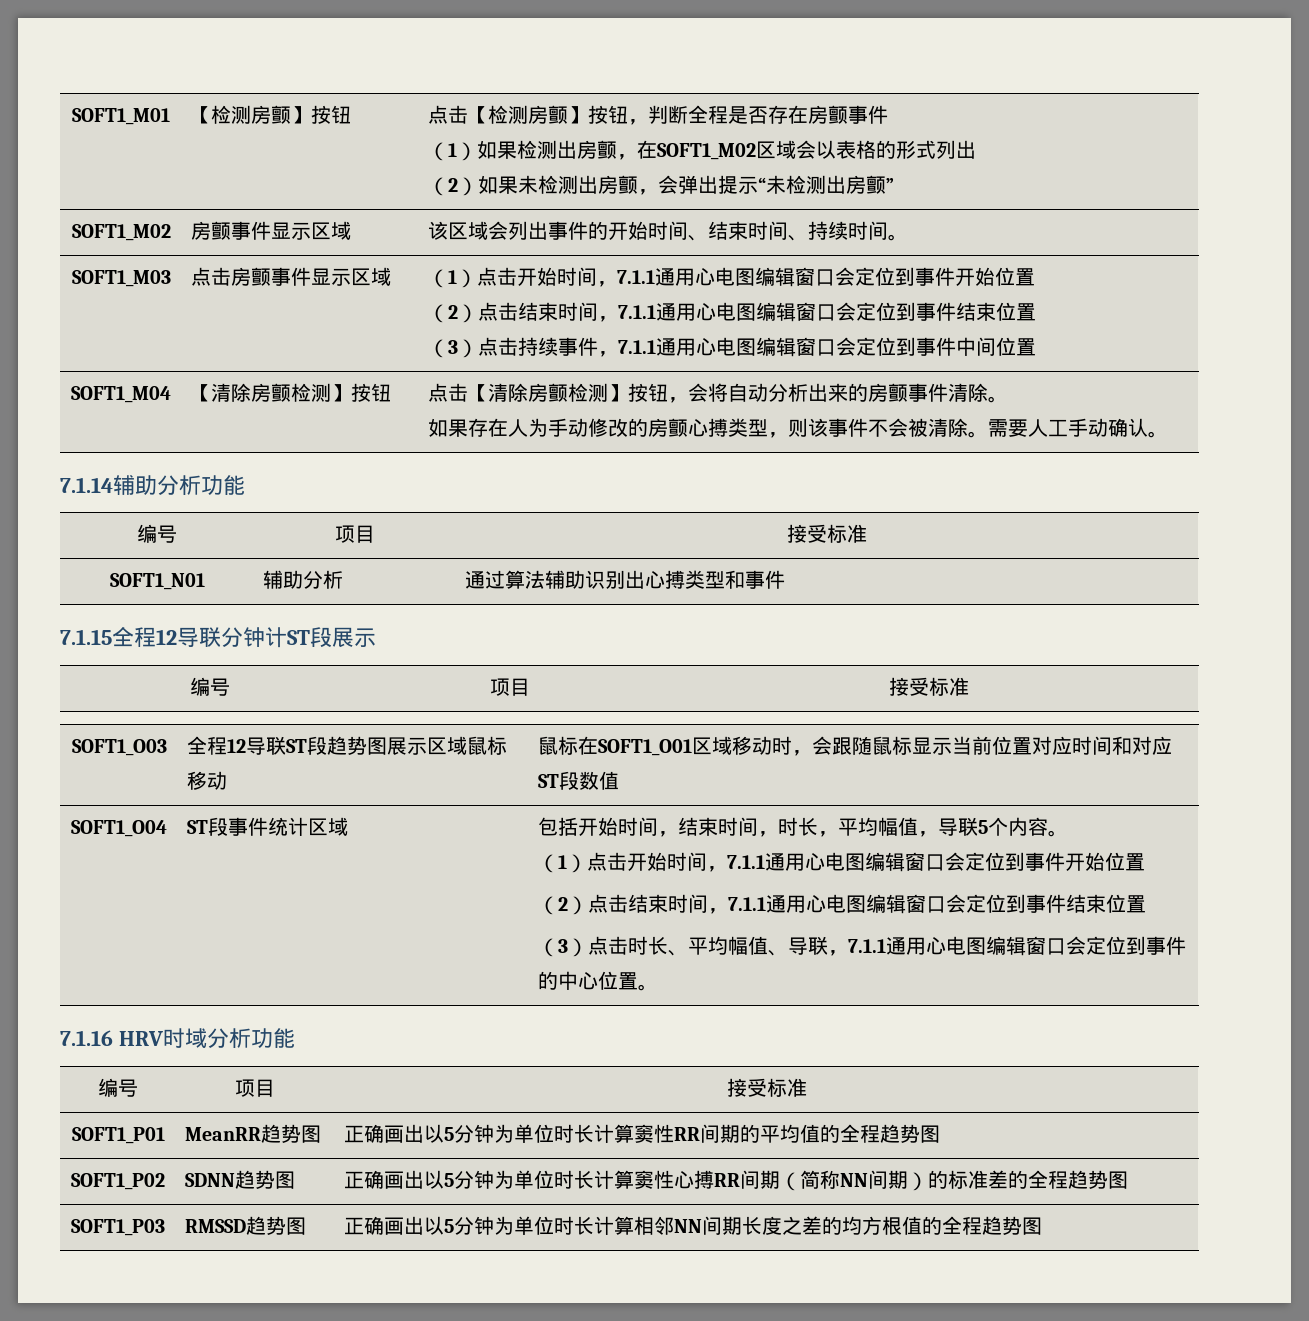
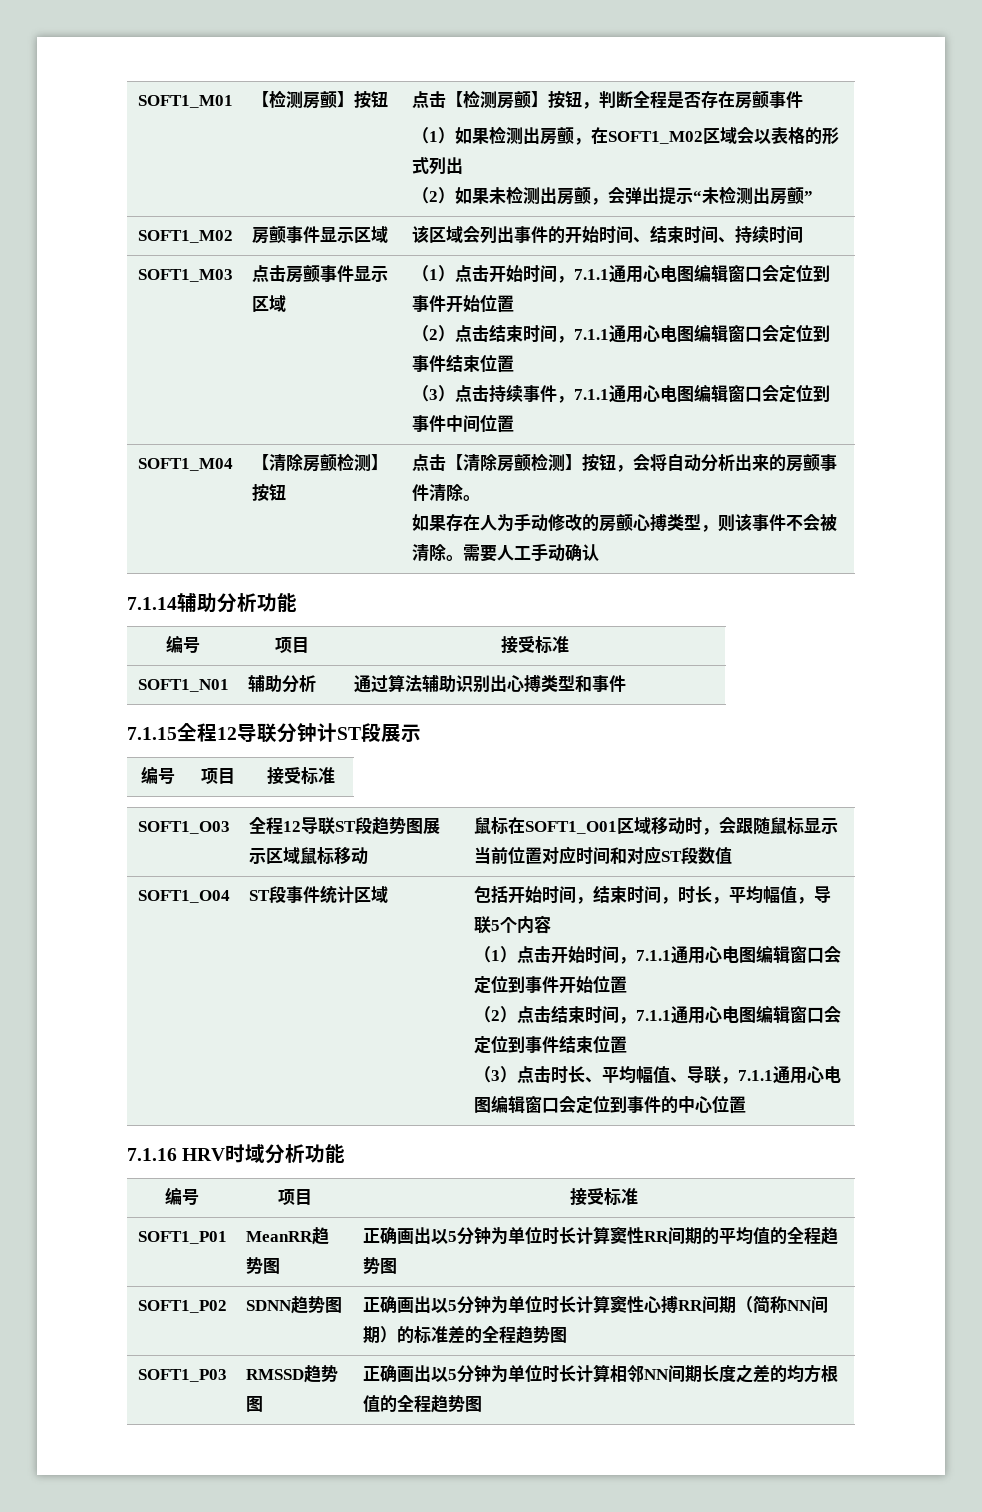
[888,234,909,241] 。 -> (803, 234) none
[1148,431,1169,438] 。 -> (599, 552) none
[1048,830,1069,837] 。 -> (551, 924) none
[638,984,659,991] 。 -> (746, 1105) none

